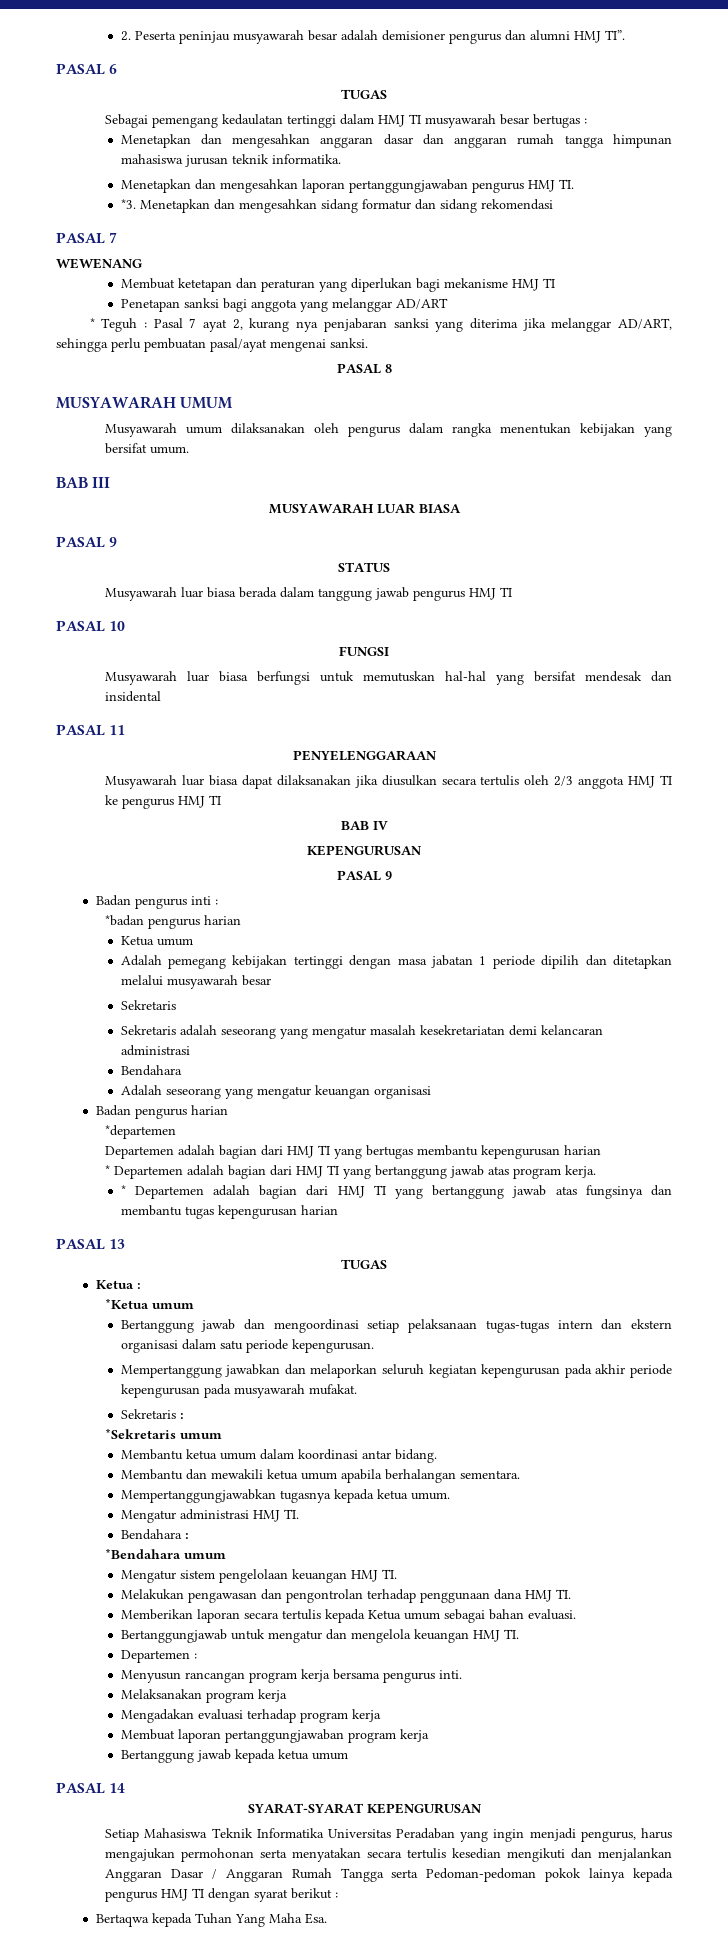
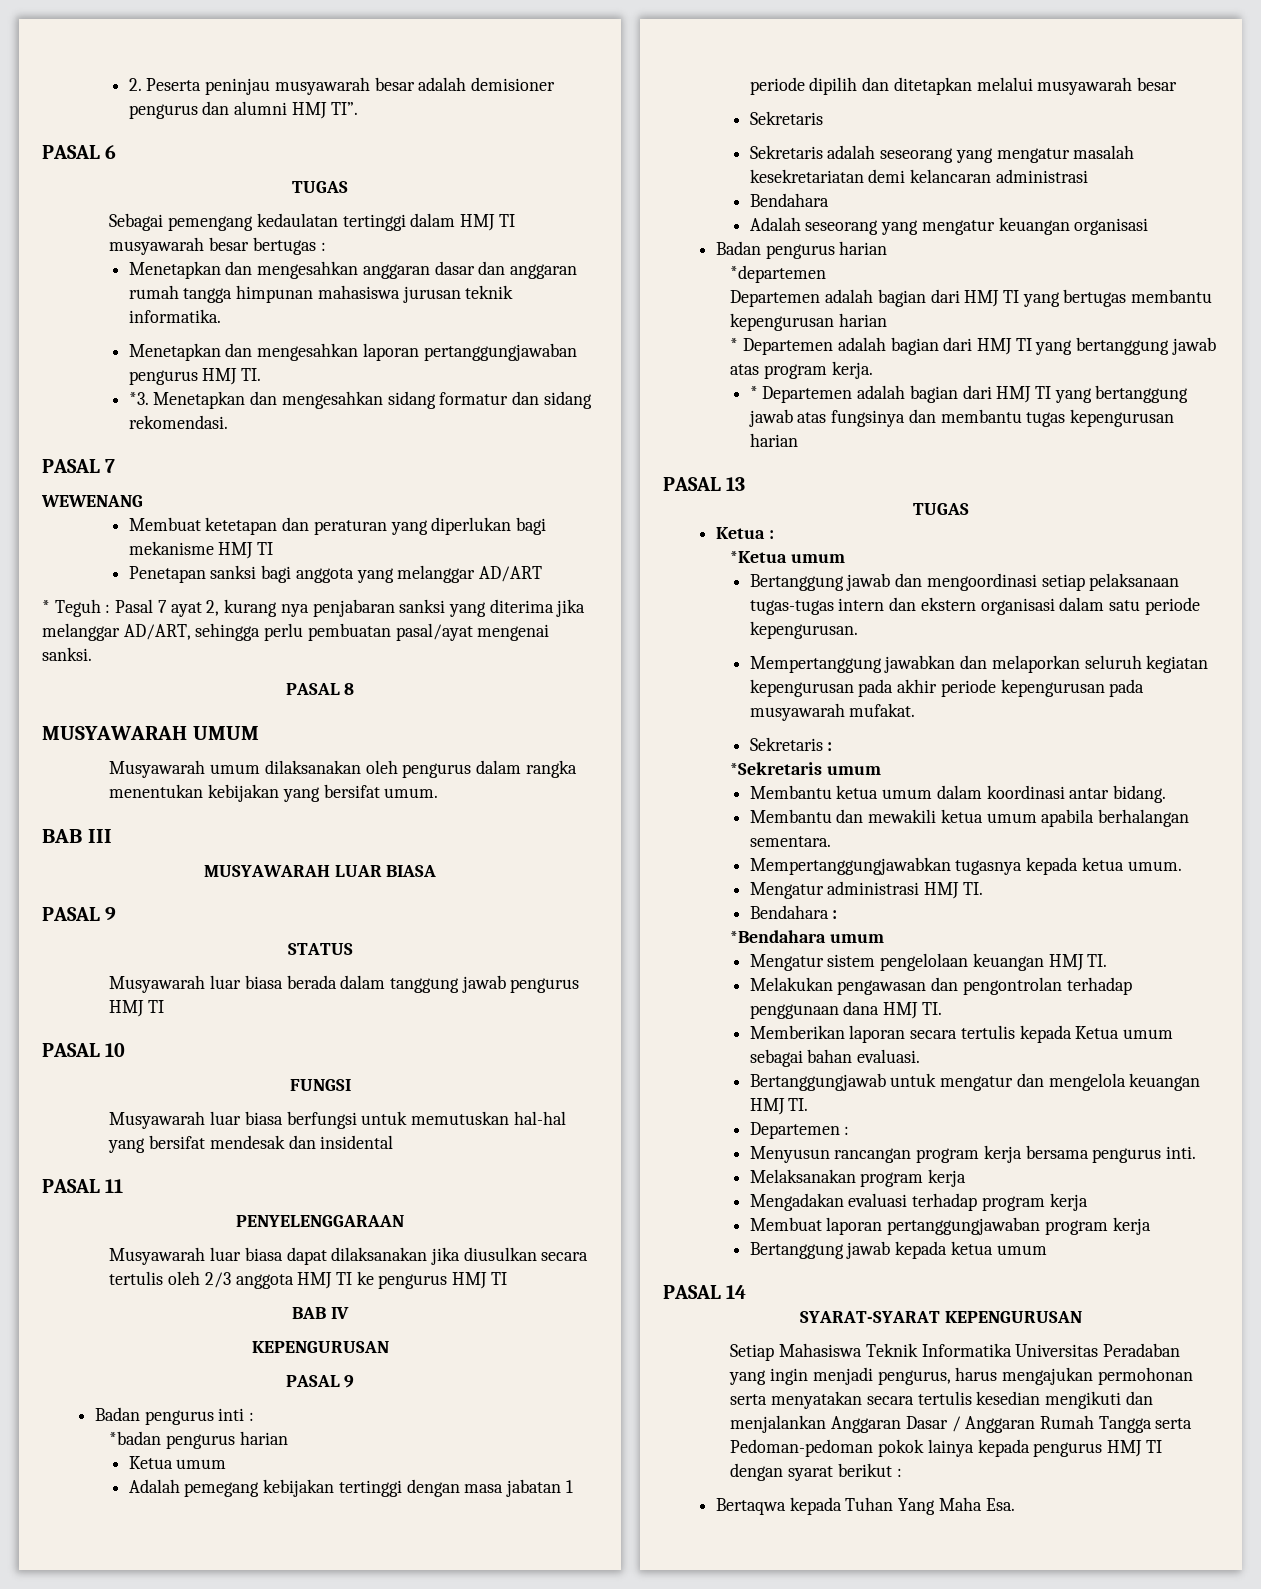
[480,199,553,210] rekomendasi -> [128,415,228,429] rekomendasi.

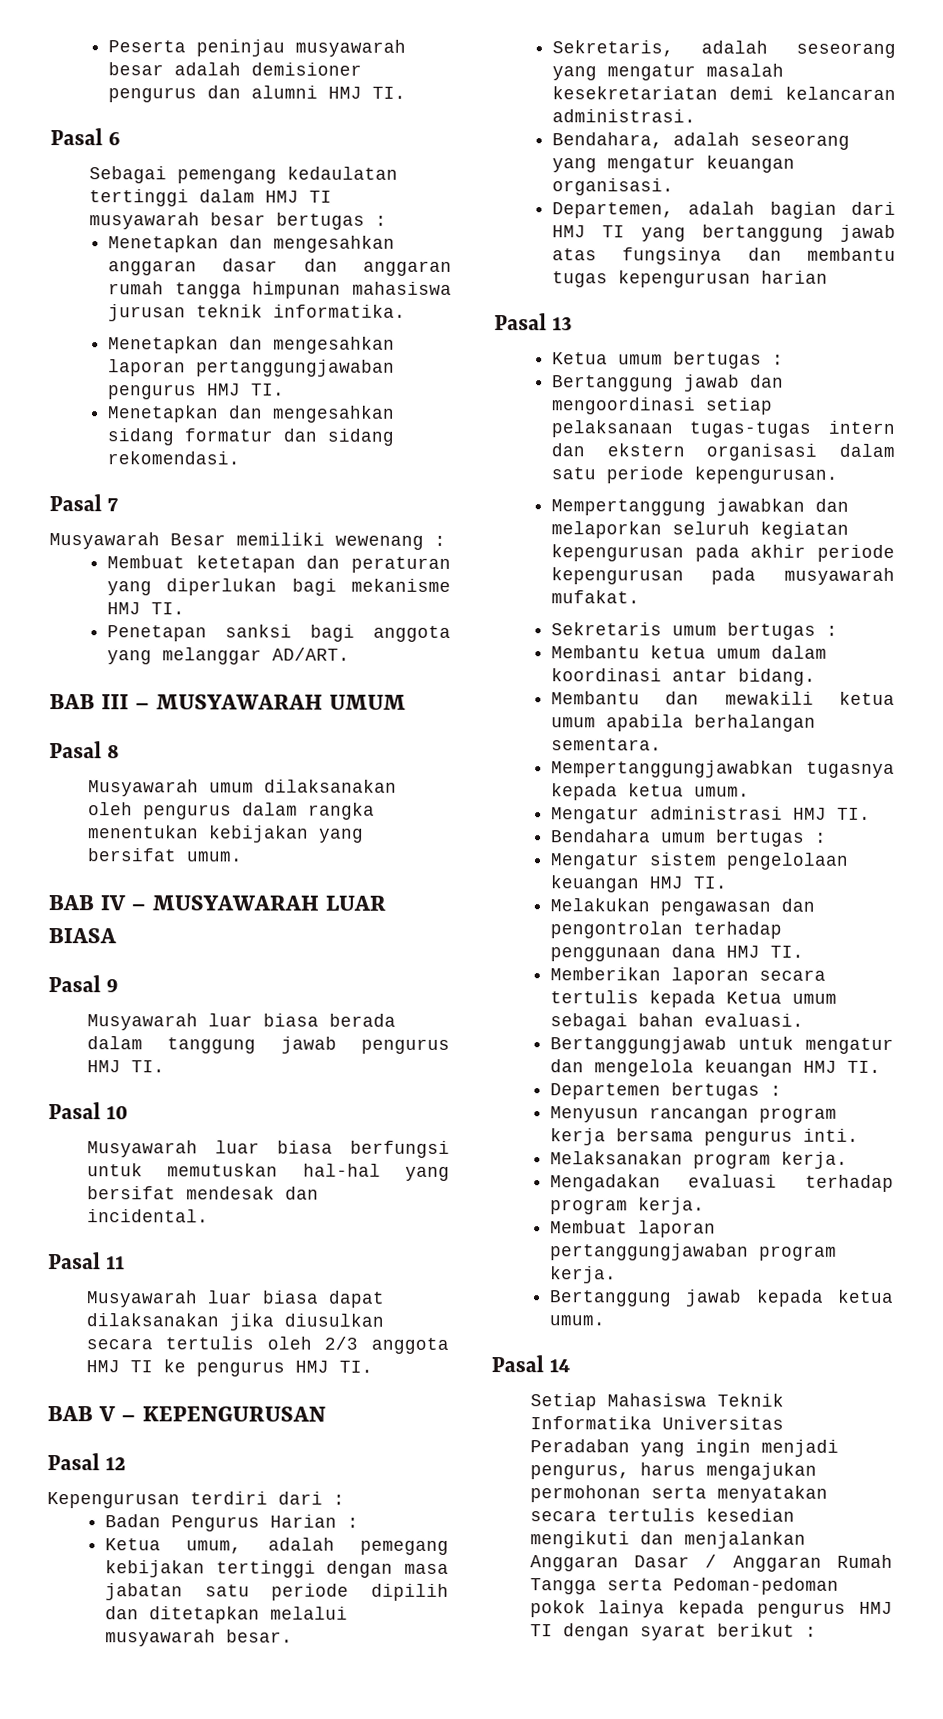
[128,78,142,91] 2. -> (107, 46) none
[330,102,358,115] [42,145,100,159] TI”. // PASAL -> [371,86,406,99] [50,128,103,146] TI. // Pasal
[292,181,348,193] // TUGAS -> (121, 138) none
[128,392,149,405] *3. -> (285, 389) none
[42,459,100,473] PASAL -> [49,494,102,512] Pasal
[41,495,143,507] WEWENANG -> [49,532,446,550] Musyawarah Besar memiliki wewenang :
[257,542,274,555] TI -> [150,602,185,615] TI.
[478,566,542,582] [42,599,586,617] [42,623,550,641] [42,647,92,661] [285,683,355,695] AD/ART // * Teguh : Pasal 7 ayat 2, kurang nya penjabaran sanksi yang diterima jika melanggar AD/ART, sehingga perlu pembuatan pasal/ayat mengenai sanksi. // PASAL 8 // -> [271,647,350,661] [49,694,150,710] AD/ART. // BAB III –
(259, 733) none -> [49,741,120,759] // Pasal 8
[87,829,112,843] III // -> [99,895,146,911] IV –
[42,907,117,921] [287,943,353,955] PASAL 9 // STATUS -> [48,975,119,993] Pasal 9
[148,1000,165,1013] [42,1043,100,1057] TI // PASAL -> [130,1060,165,1073] [48,1102,101,1120] TI. // Pasal
[289,1079,351,1091] // FUNGSI -> (129, 1112) none
[320,1135,394,1149] [42,1179,100,1193] insidental // PASAL -> [86,1209,209,1223] [48,1252,101,1270] incidental. // Pasal
[236,1215,404,1227] // PENYELENGGARAAN -> (126, 1263) none
[490,1272,507,1285] [292,1307,349,1319] [251,1341,389,1353] [285,1375,355,1388] [94,1407,255,1425] [109,1431,288,1449] [128,1456,227,1469] [128,1479,180,1493] TI // BAB IV // KEPENGURUSAN // PASAL 9 // Badan pengurus inti : // *badan pengurus harian // Ketua umum // Adalah -> [338,1360,373,1373] [47,1406,326,1422] [47,1453,127,1471] [47,1491,345,1509] [104,1514,359,1532] [104,1537,335,1554] TI. // BAB V – KEPENGURUSAN // Pasal 12 // Kepengurusan terdiri dari : // Badan Pengurus Harian : // Ketua umum, adalah
[565,1480,573,1493] 1 -> [204,1584,250,1597] satu
[1136,77,1177,91] [749,111,823,125] [749,145,823,159] besar // Sekretaris // Sekretaris -> [225,1629,293,1643] [551,40,674,57] besar. // Sekretaris,
[995,169,1088,183] [749,193,829,207] [749,217,801,231] administrasi // Bendahara // Adalah -> [551,109,696,123] [551,132,740,149] administrasi. // Bendahara, adalah
[1074,218,1149,235] [715,241,888,259] [730,265,827,283] [730,289,1213,307] [730,313,888,331] [730,337,1216,355] [730,361,873,379] [749,386,853,403] organisasi // Badan pengurus harian // *departemen // Departemen adalah bagian dari HMJ TI yang bertugas membantu kepengurusan harian // * Departemen adalah bagian dari HMJ TI yang bertanggung jawab atas program kerja. // * Departemen -> [551,178,674,196] [551,202,674,219] organisasi. // Departemen,
[663,477,721,491] PASAL -> [494,313,547,331] Pasal
[913,503,969,515] [715,527,774,539] [730,551,846,563] // TUGAS // Ketua : // *Ketua umum -> [551,351,784,369] // Ketua umum bertugas :
[827,742,833,751] [730,762,882,775] : // *Sekretaris umum -> [671,622,838,640] umum bertugas :
[832,910,838,919] [730,930,885,943] : // *Bendahara umum -> [660,829,827,847] umum bertugas :
(840, 1130) none -> [670,1082,760,1100] bertugas
[928,1169,967,1187] kerja -> [780,1151,848,1169] kerja.
[1049,1193,1088,1211] kerja -> [637,1197,705,1215] kerja.
[1112,1217,1151,1235] kerja -> [549,1266,617,1284] kerja.
[996,1245,1047,1255] [663,1285,721,1299] umum // PASAL -> [548,1315,605,1326] [491,1355,544,1373] umum. // Pasal
[800,1311,1082,1323] // SYARAT-SYARAT KEPENGURUSAN -> (571, 1366) none
[715,1497,1015,1515] // Bertaqwa kepada Tuhan Yang Maha Esa. -> (817, 1631) none

